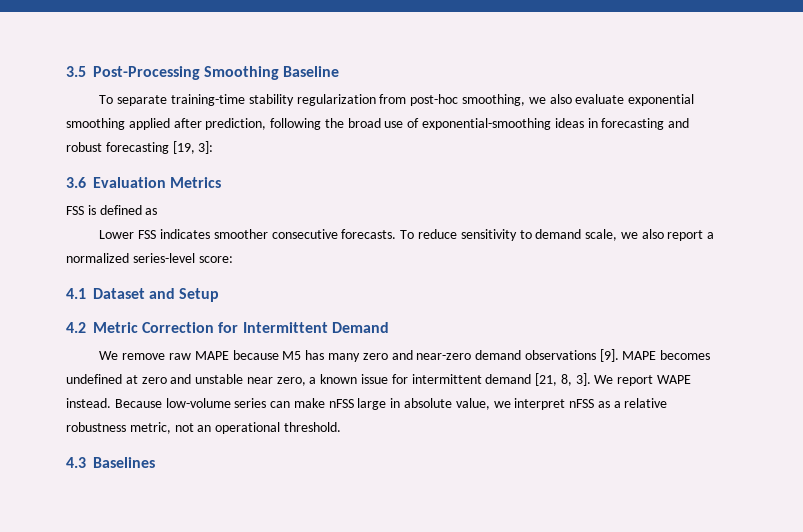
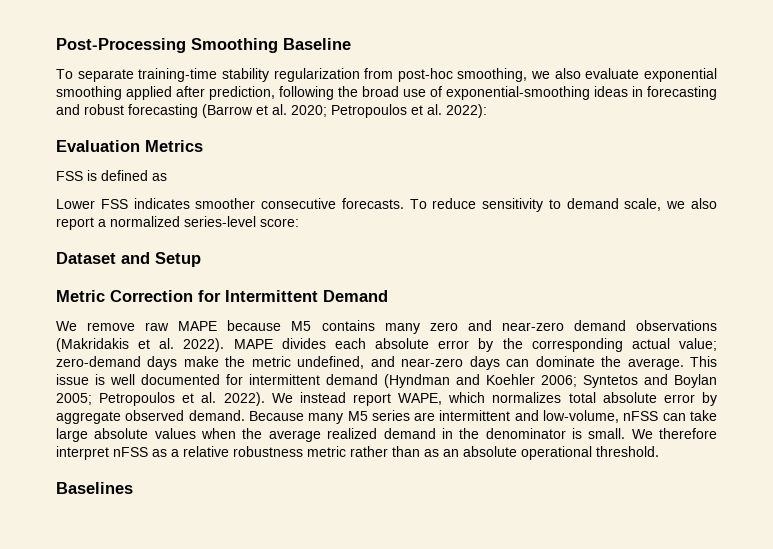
[66,66,86,77] 3.5 -> (56, 45) none
[172,141,214,154] [66,177,86,188] [19, 3]: // 3.6 -> [202,104,487,118] (Barrow et al. 2020; Petropoulos et al. 2022): //
[66,288,86,299] 4.1 -> (299, 222) none
[66,322,86,333] 4.2 -> (201, 259) none
[305,350,325,360] has -> [321,320,375,331] contains
[599,349,711,362] [66,373,692,386] [66,398,511,410] [9]. MAPE becomes undefined at zero and unstable near zero, a known issue for intermittent demand [21, 8, 3]. We report WAPE instead. Because low-volume series can make nFSS large in absolute value, we -> [56,338,717,352] [56,356,717,370] [56,374,717,388] [56,392,717,406] [56,410,717,424] [56,428,717,442] (Makridakis et al. 2022). MAPE divides each absolute error by the corresponding actual value; zero-demand days make the metric undefined, and near-zero days can dominate the average. This issue is well documented for intermittent demand (Hyndman and Koehler 2006; Syntetos and Boylan 2005; Petropoulos et al. 2022). We instead report WAPE, which normalizes total absolute error by aggregate observed demand. Because many M5 series are intermittent and low-volume, nFSS can take large absolute values when the average realized demand in the denominator is small. We therefore
[129,422,212,434] metric, not an -> [307,446,517,457] metric rather than as an absolute
[66,457,86,468] 4.3 -> (659, 451) none

